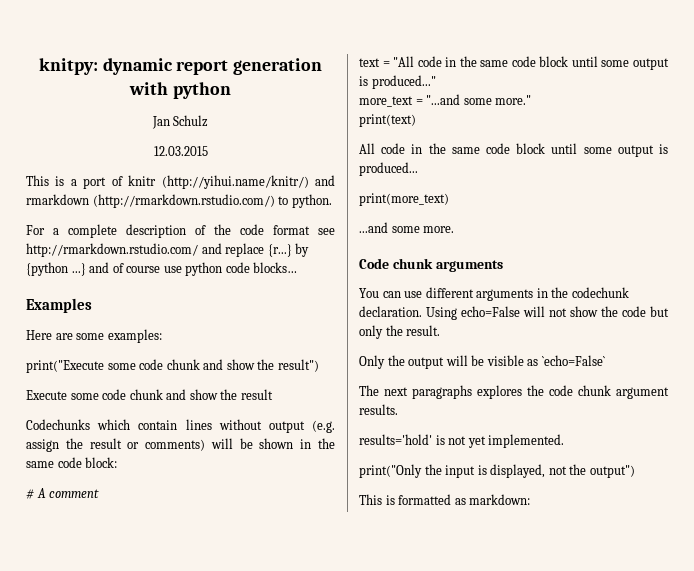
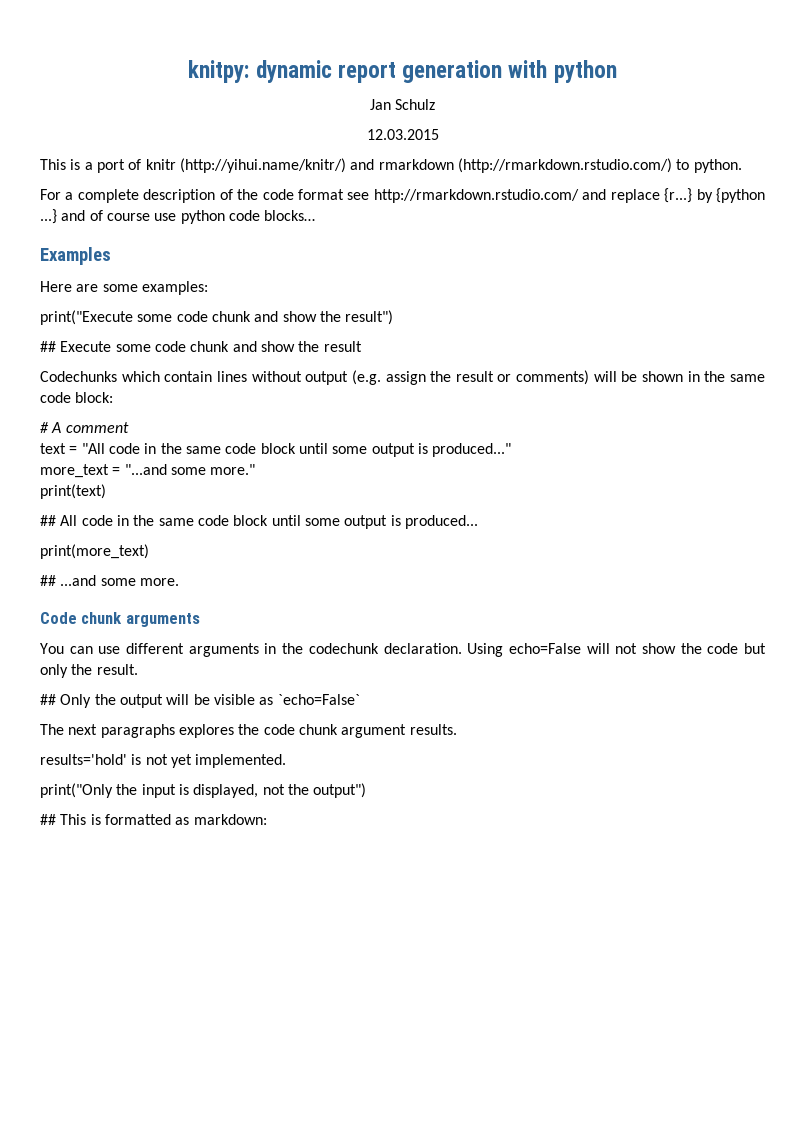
(319, 365) none -> [40,341,56,352] ##
(416, 120) none -> [40,515,56,526] ##
(449, 199) none -> [40,575,56,586] ##
(441, 330) none -> [40,694,56,705] ##
(635, 471) none -> [40,814,56,825] ##

